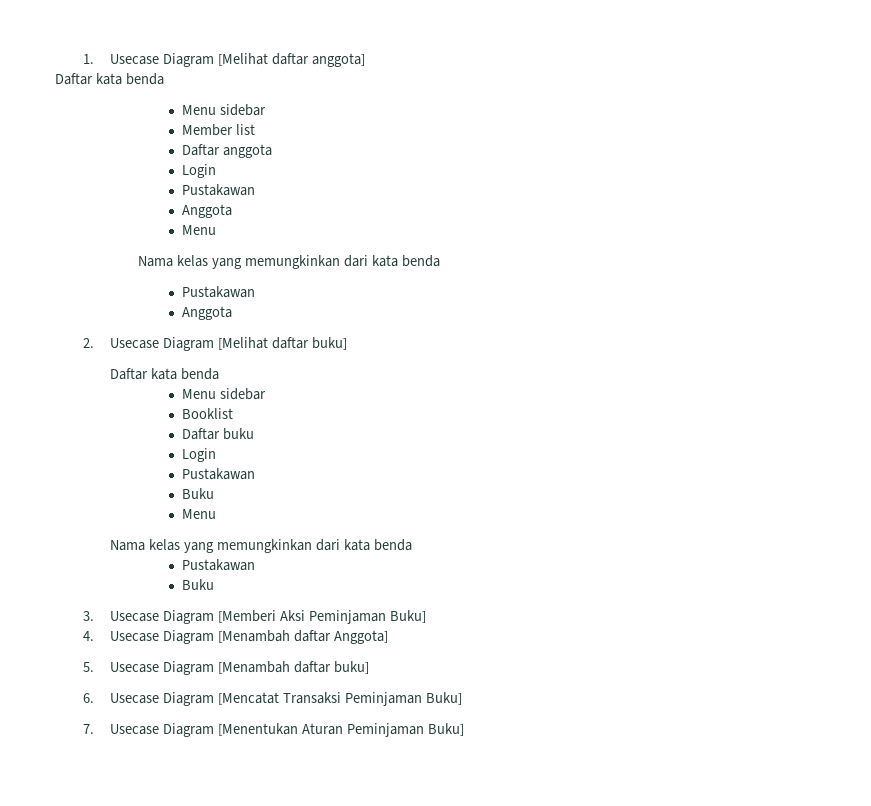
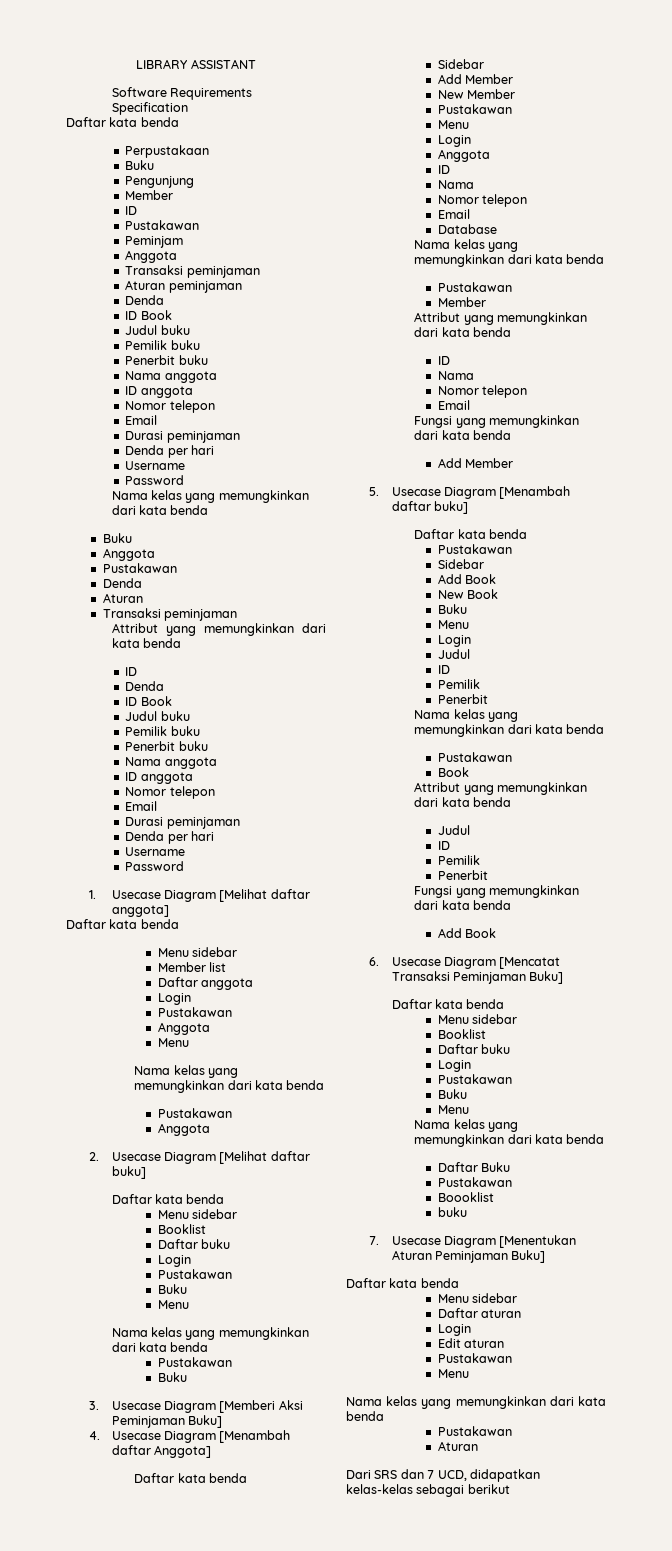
(82, 59) none -> [136,59,256,69] [111,87,252,100] [111,102,188,115] [66,117,179,127] [125,145,210,158] [125,160,155,170] [125,176,195,188] [125,190,174,200] [125,206,138,215] [125,220,200,230] [125,236,184,248] [125,250,178,263] [125,265,260,278] [125,280,242,293] [125,295,165,305] [125,310,172,320] [125,325,190,335] [125,340,200,350] [125,355,208,365] [125,371,217,383] [125,386,193,398] [125,400,215,413] [125,415,158,425] [125,431,240,443] [125,445,215,458] [125,461,186,470] [125,475,185,485] [111,490,309,503] [111,505,209,515] [102,533,132,543] [102,548,155,561] [102,563,177,573] [102,578,142,588] [102,593,143,603] [102,608,237,621] [111,623,326,636] [111,638,181,648] [125,667,138,676] [125,681,165,691] [125,696,172,706] [125,711,190,721] [125,726,200,736] [125,741,208,751] [125,757,217,769] [125,772,193,784] [125,786,215,799] [125,801,158,811] [125,817,240,829] [125,831,215,844] [125,847,186,856] [125,861,185,871] LIBRARY ASSISTANT // Software Requirements Specification // Daftar kata benda // Perpustakaan // Buku // Pengunjung // Member // ID // Pustakawan // Peminjam // Anggota // Transaksi peminjaman // Aturan peminjaman // Denda // ID Book // Judul buku // Pemilik buku // Penerbit buku // Nama anggota // ID anggota // Nomor telepon // Email // Durasi peminjaman // Denda per hari // Username // Password // Nama kelas yang memungkinkan dari kata benda // Buku // Anggota // Pustakawan // Denda // Aturan // Transaksi peminjaman // Attribut yang memungkinkan dari kata benda // ID // Denda // ID Book // Judul buku // Pemilik buku // Penerbit buku // Nama anggota // ID anggota // Nomor telepon // Email // Durasi peminjaman // Denda per hari // Username // Password //
(389, 637) none -> [134,1473,248,1483] [437,59,484,69] [437,74,514,84] [437,89,516,99] [437,104,512,114] [437,120,469,129] [437,135,471,147] [437,149,490,162] [437,165,450,174] [437,180,474,189] [437,194,528,207] [437,209,470,219] [437,224,497,234] [414,239,519,252] [414,254,605,267] [437,282,512,292] [437,297,486,307] [414,312,588,325] [414,327,512,337] [437,356,450,365] [437,371,474,380] [437,385,528,398] [437,400,470,410] [414,415,580,428] [414,430,512,440] [437,458,514,468] // Daftar kata benda // Sidebar // Add Member // New Member // Pustakawan // Menu // Login // Anggota // ID // Nama // Nomor telepon // Email // Database // Nama kelas yang memungkinkan dari kata benda // Pustakawan // Member // Attribut yang memungkinkan dari kata benda // ID // Nama // Nomor telepon // Email // Fungsi yang memungkinkan dari kata benda // Add Member
(370, 667) none -> [414,529,528,539] [437,544,512,554] [437,559,484,569] [437,574,497,584] [437,589,499,599] [437,604,467,614] [437,620,469,629] [437,635,471,647] [437,649,470,659] [437,665,450,674] [437,679,480,689] [437,694,488,704] [414,709,519,722] [414,724,605,737] [437,752,512,762] [437,767,469,777] [414,782,588,795] [414,797,512,807] [437,825,470,835] [437,841,450,850] [437,855,480,865] [437,870,488,880] [414,885,580,898] [414,900,512,910] [437,928,497,938] // Daftar kata benda // Pustakawan // Sidebar // Add Book // New Book // Buku // Menu // Login // Judul // ID // Pemilik // Penerbit // Nama kelas yang memungkinkan dari kata benda // Pustakawan // Book // Attribut yang memungkinkan dari kata benda // Judul // ID // Pemilik // Penerbit // Fungsi yang memungkinkan dari kata benda // Add Book
(462, 698) none -> [391,999,505,1009] [437,1014,518,1024] [437,1029,486,1039] [437,1044,511,1054] [437,1060,471,1072] [437,1074,512,1084] [437,1089,467,1099] [437,1105,469,1114] [414,1119,519,1132] [414,1134,605,1147] [437,1162,511,1172] [437,1177,512,1187] [437,1192,494,1202] [437,1207,467,1217] // Daftar kata benda // Menu sidebar // Booklist // Daftar buku // Login // Pustakawan // Buku // Menu // Nama kelas yang memungkinkan dari kata benda // Daftar Buku // Pustakawan // Boooklist // buku
(464, 729) none -> [346,1278,459,1288] [437,1293,518,1303] [437,1308,522,1318] [437,1324,471,1336] [437,1338,505,1348] [437,1353,512,1363] [437,1369,469,1378] [346,1396,606,1409] [346,1411,384,1421] [437,1426,512,1436] [437,1441,478,1451] [346,1469,540,1482] [346,1484,510,1497] // Daftar kata benda // Menu sidebar // Daftar aturan // Login // Edit aturan // Pustakawan // Menu // Nama kelas yang memungkinkan dari kata benda // Pustakawan // Aturan // Dari SRS dan 7 UCD, didapatkan kelas-kelas sebagai berikut

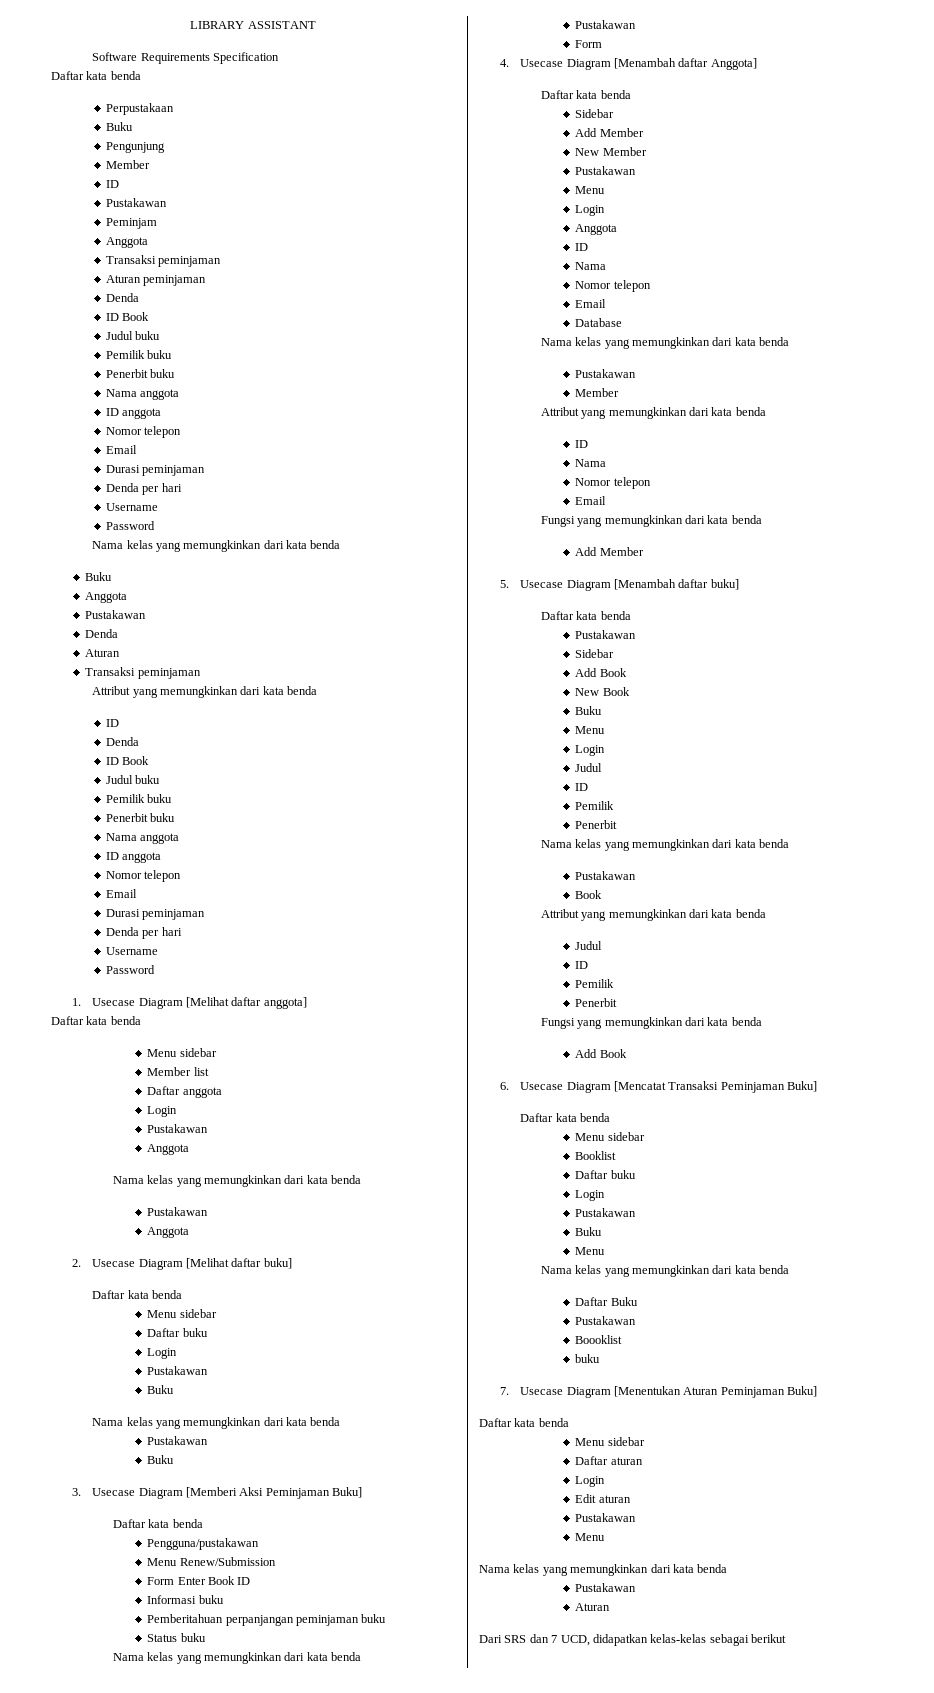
[157,1038,189,1047] // Menu -> (190, 1149) none
[157,1224,206,1234] [157,1239,231,1249] [157,1255,191,1267] [157,1269,232,1279] [157,1284,187,1294] [157,1300,189,1309] // Booklist // Daftar buku // Login // Pustakawan // Buku // Menu -> [147,1328,208,1337] [147,1348,178,1359] [147,1366,209,1375] [147,1385,175,1394] // Daftar buku // Login // Pustakawan // Buku
(222, 1421) none -> [112,1519,203,1528] [147,1538,260,1550] [147,1557,276,1566] [147,1576,251,1585] [147,1595,224,1604] [147,1614,387,1626] [147,1633,206,1642] [112,1652,362,1664] [575,20,637,29] [575,40,603,48] // Daftar kata benda // Pengguna/pustakawan // Menu Renew/Submission // Form Enter Book ID // Informasi buku // Pemberitahuan perpanjangan peminjaman buku // Status buku // Nama kelas yang memungkinkan dari kata benda // Pustakawan // Form

